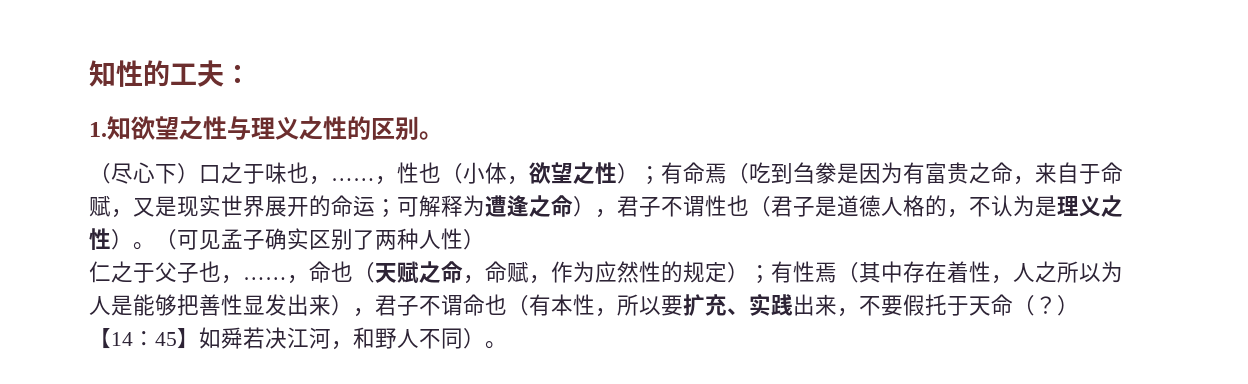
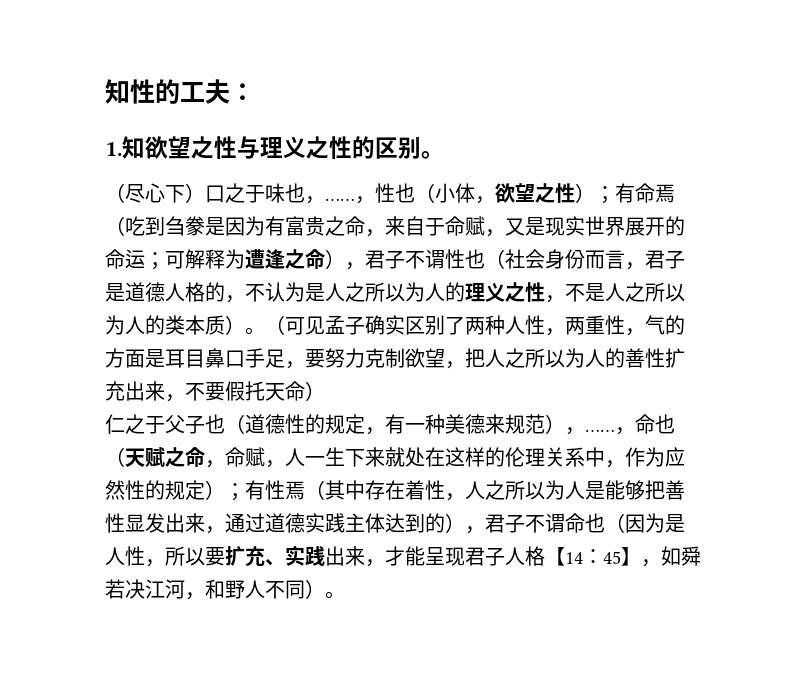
(771, 206) none -> [505,249,645,270] 社会身份而言，
[1057,195,1123,217] [89,228,111,250] 理义之性 -> [325,282,685,303] [105,315,225,335] 人之所以为人的理义之性，不是人之所以为人的类本质
[463,229,485,250] [89,261,221,283] ） // 仁之于父子也 -> [545,315,685,336] [105,348,685,369] [105,381,325,402] [105,414,565,435] ，两重性，气的方面是耳目鼻口手足，要努力克制欲望，把人之所以为人的善性扩充出来，不要假托天命） // 仁之于父子也（道德性的规定，有一种美德来规范）
(551, 279) none -> [285,447,625,468] 人一生下来就处在这样的伦理关系中，
(331, 305) none -> [205,513,445,534] ，通过道德实践主体达到的
[529,294,573,316] 有本 -> [625,513,685,533] [105,547,125,565] 因为是人
[859,294,1079,316] 不要假托于天命（？） -> [385,546,545,566] 才能呈现君子人格
(199, 338) none -> [641,559,661,567] ，

